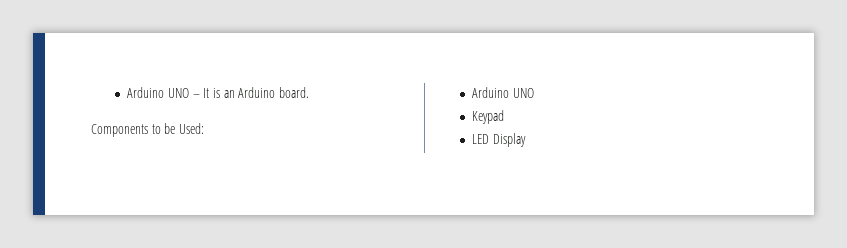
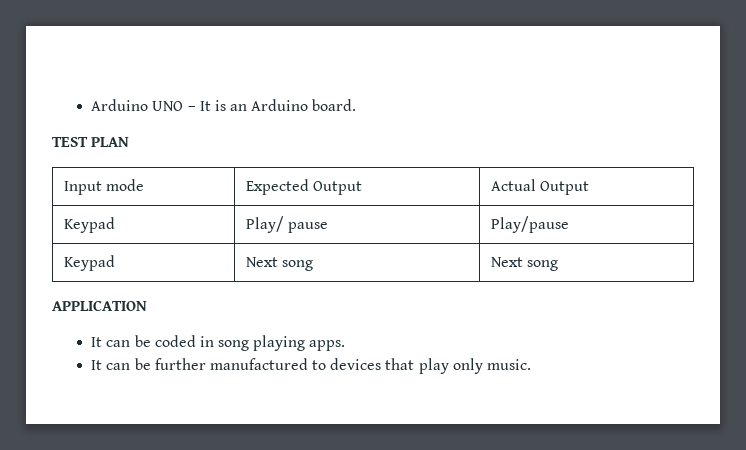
[91,123,204,137] [472,87,535,98] [472,110,505,124] [472,133,527,147] Components to be Used: // Arduino UNO // Keypad // LED Display -> [52,137,130,147] [64,179,145,195] [246,179,363,195] [491,179,590,195] [64,217,116,233] [246,216,329,233] [491,216,570,233] [64,255,116,271] [246,257,314,271] [491,257,559,271] [52,300,147,311] [91,335,346,351] [91,358,531,374] TEST PLAN // Input mode | Expected Output | Actual Output // Keypad | Play/ pause | Play/pause // Keypad | Next song | Next song // APPLICATION // It can be coded in song playing apps. // It can be further manufactured to devices that play only music.

